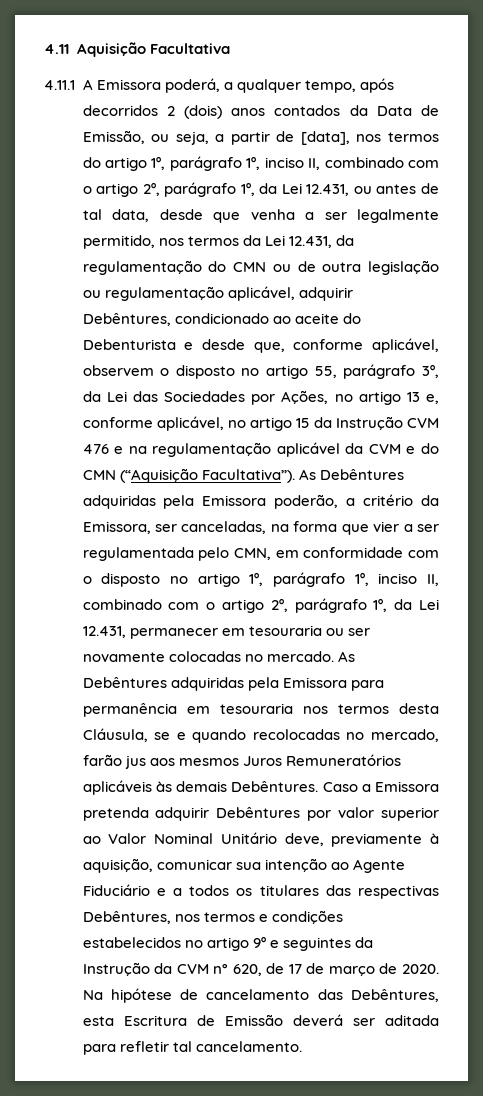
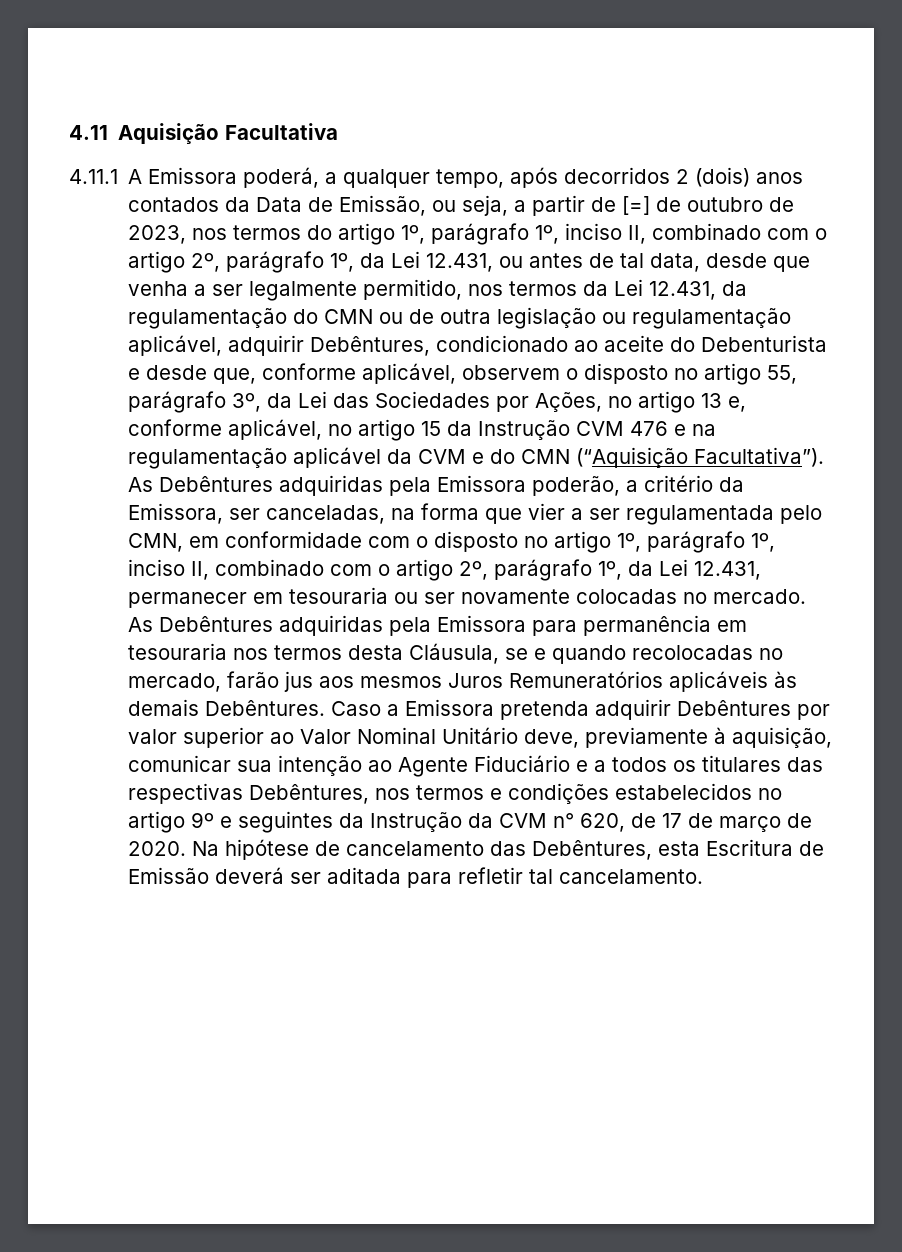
[300,131,350,145] [data], -> [622,196,795,215] [128,225,187,244] [=] de outubro de 2023,

